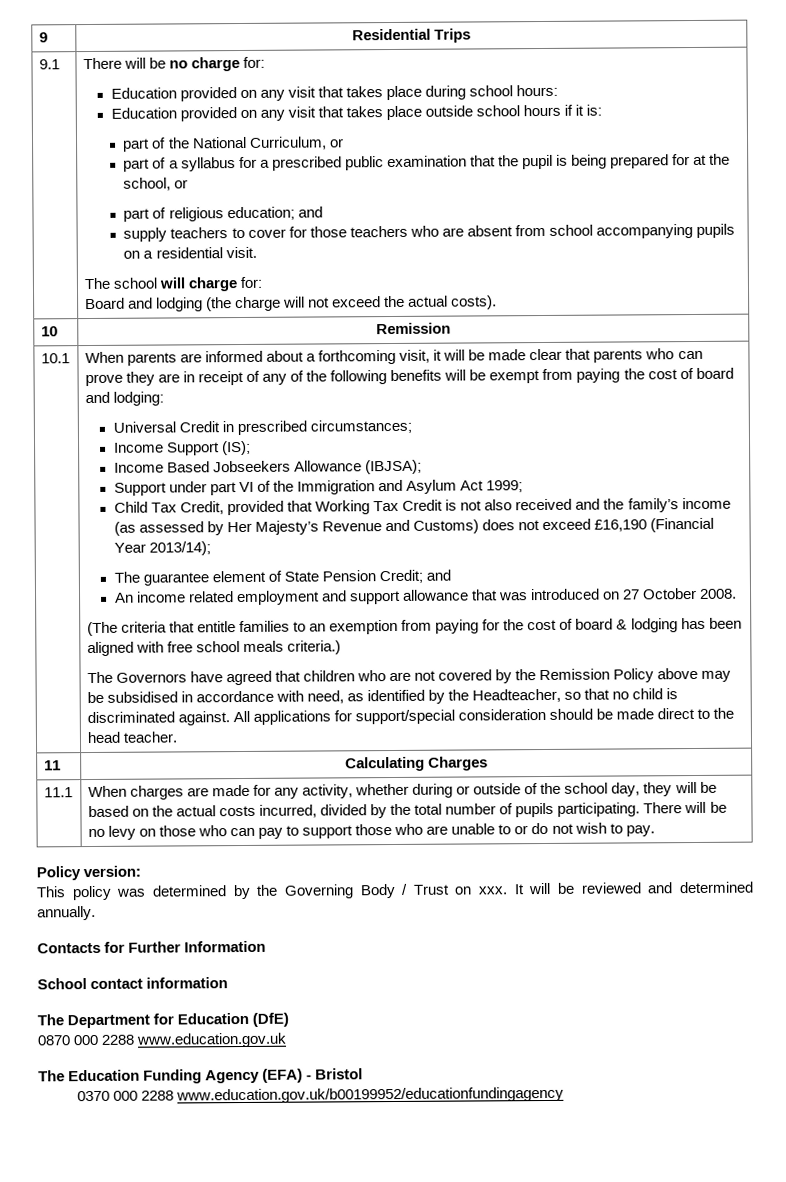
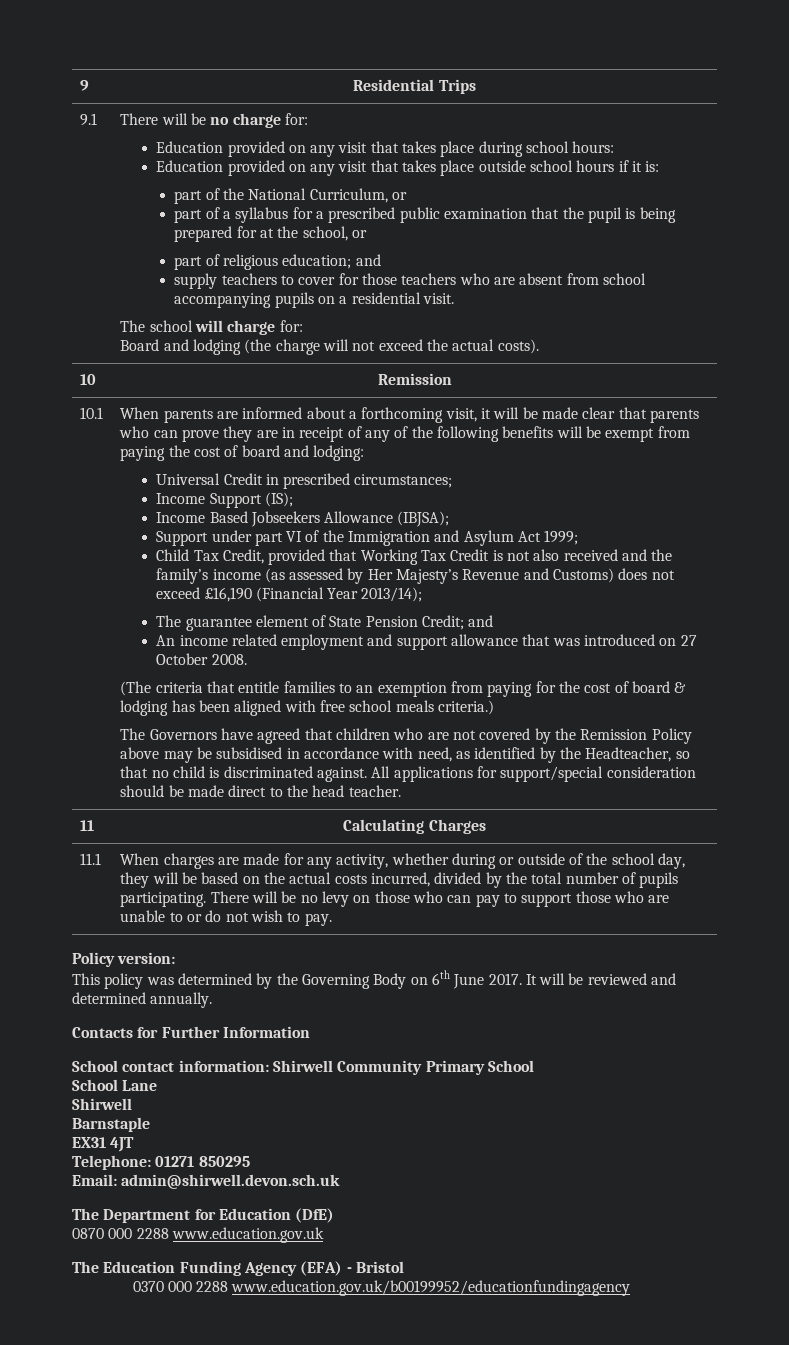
[401,883,509,895] / Trust on xxx. -> [410,970,522,989] on 6th June 2017.
[146,977,229,989] information -> [178,1060,534,1075] [72,1079,158,1091] [72,1098,132,1110] [72,1117,150,1132] [72,1137,135,1152] [72,1155,250,1170] [72,1174,341,1189] information: Shirwell Community Primary School // School Lane // Shirwell // Barnstaple // EX31 4JT // Telephone: 01271 850295 // Email: admin@shirwell.devon.sch.uk

